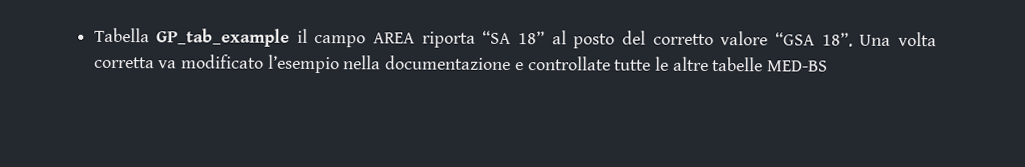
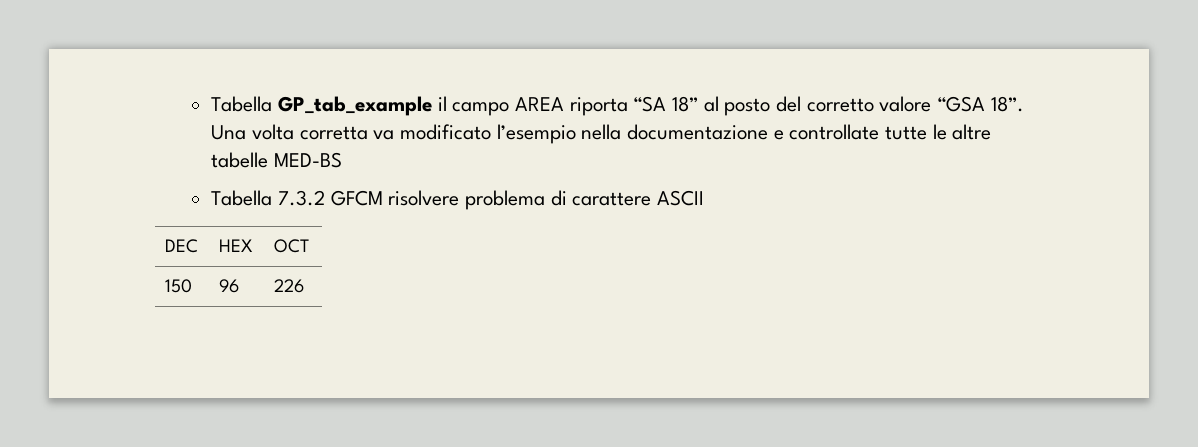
(829, 66) none -> [211,190,704,210] [165,239,199,253] [219,239,254,252] [274,239,310,253] [165,279,193,293] [219,279,240,293] [274,279,305,293] // Tabella 7.3.2 GFCM risolvere problema di carattere ASCII // DEC | HEX | OCT // 150 | 96 | 226

